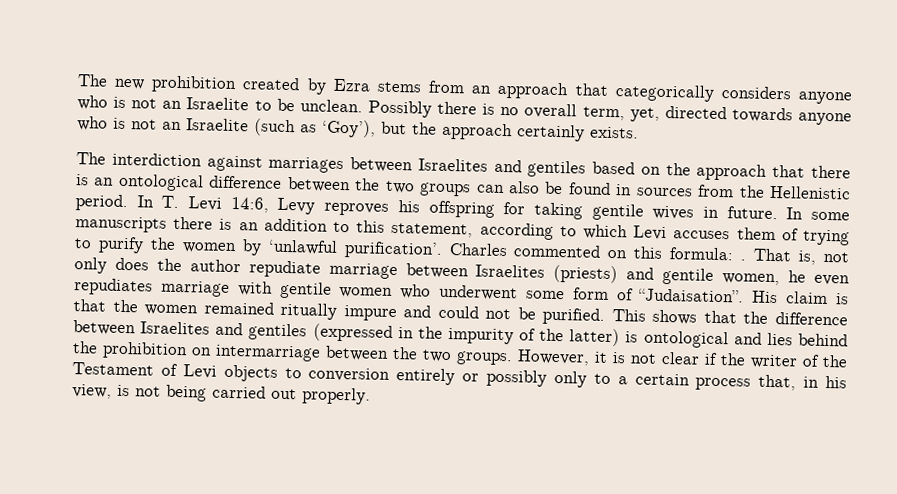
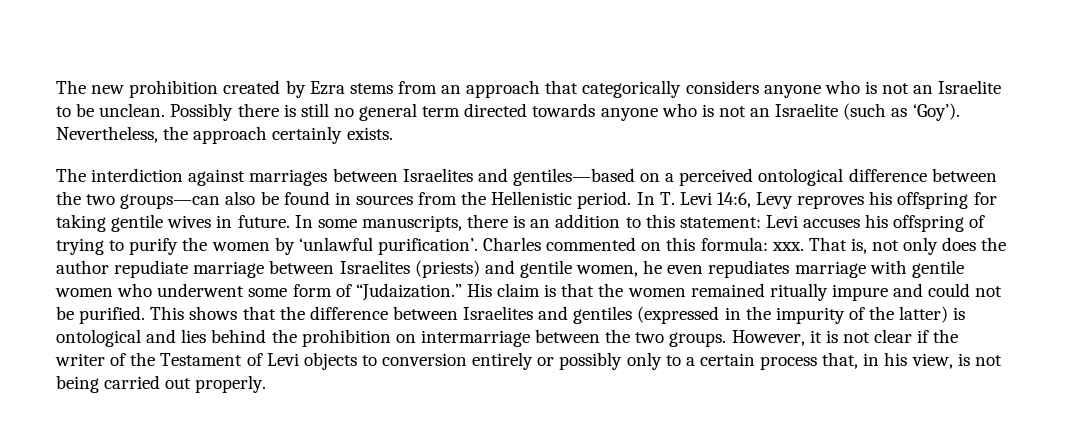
[500,103,660,122] no overall term, yet, -> [300,103,461,121] still no general term
[322,119,407,138] ‘Goy’), but -> [912,103,960,121] [56,126,158,143] ‘Goy’). Nevertheless,
[527,160,851,181] [76,174,115,186] gentiles based on the approach that there is an -> [512,168,754,186] gentiles—based on a perceived
[419,182,505,197] groups can -> [120,194,221,209] groups—can
[75,216,167,233] manuscripts -> [361,215,462,232] manuscripts,
[391,222,776,241] statement, according to which Levi accuses them -> [679,214,965,232] statement: Levi accuses his offspring
[740,259,747,261] . -> [771,242,804,251] xxx.
[638,288,745,303] “Judaisation”. -> [355,283,462,301] “Judaization.”

